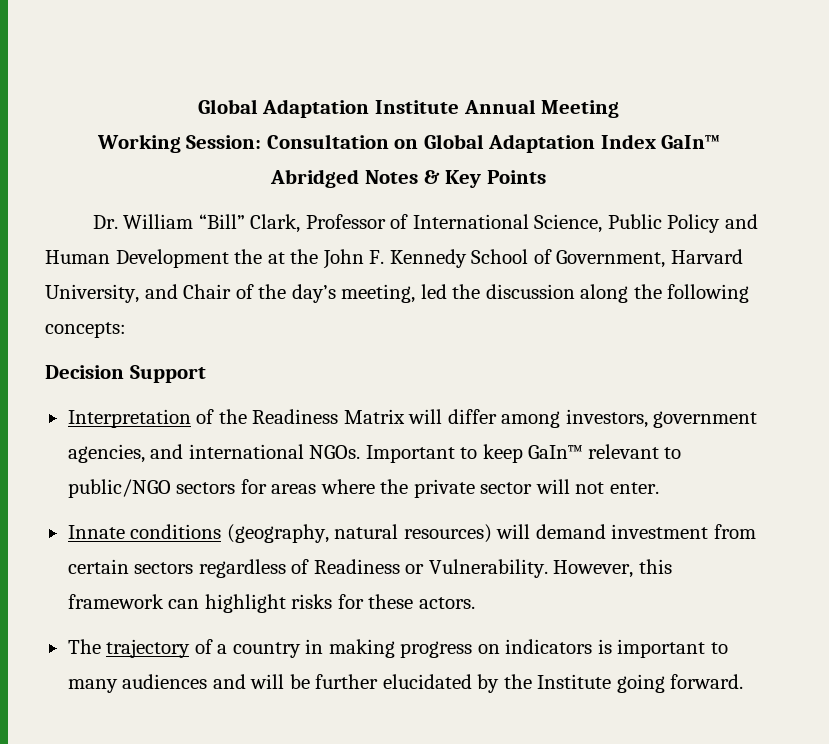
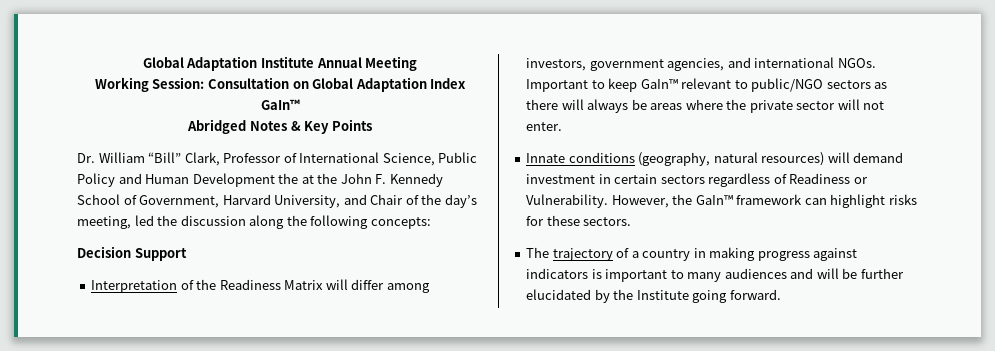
[240,479,267,494] for -> [874,82,888,89] [526,99,647,113] as there will always be
[713,524,756,539] from -> [598,174,611,184] in
[638,559,672,574] this -> [672,194,733,205] the GaIn™
[418,597,475,609] actors. -> [583,217,632,226] sectors.
[477,644,500,654] on -> [813,248,858,261] against

